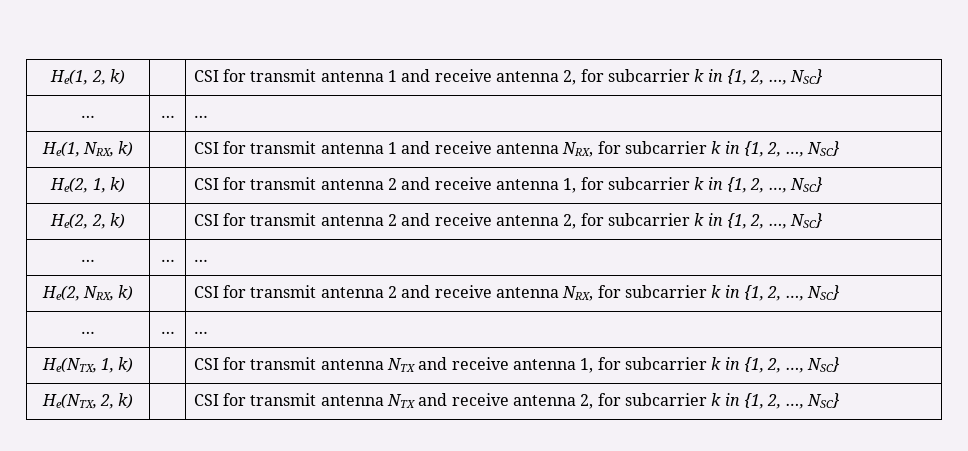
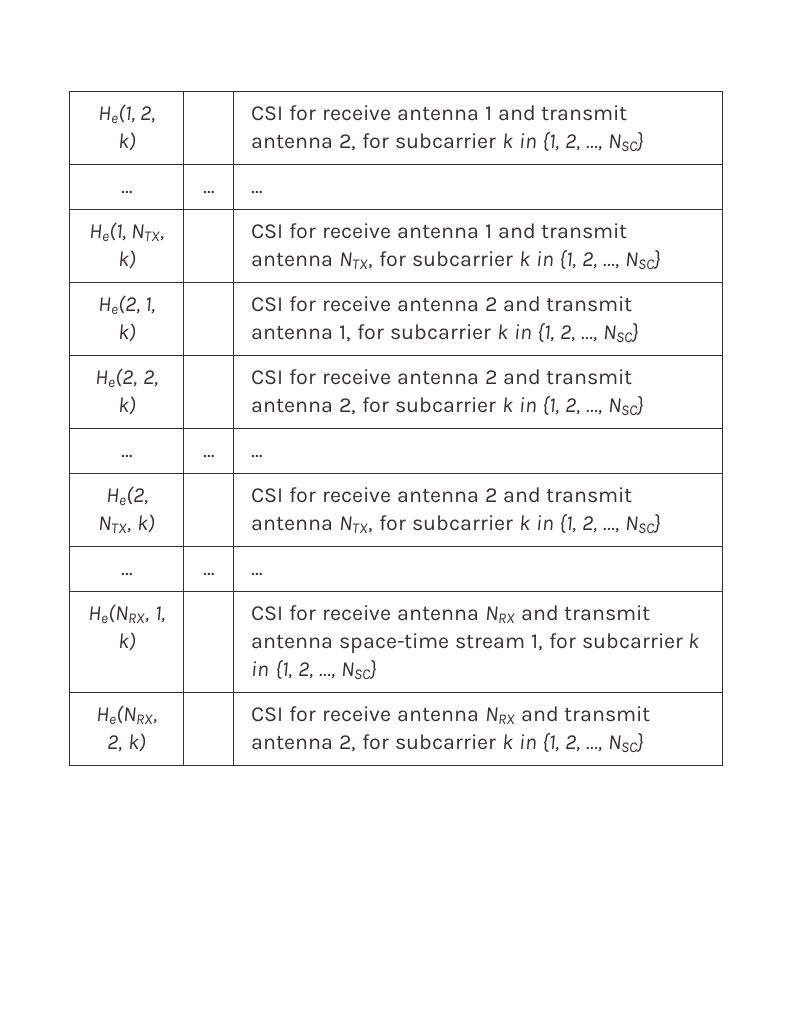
[250,69,492,82] transmit antenna 1 and receive -> [322,105,628,121] receive antenna 1 and transmit
[83,141,134,157] [193,141,594,157] NRX, k) | | CSI for transmit antenna 1 and receive antenna NRX, -> [131,224,165,241] [117,250,136,269] [251,223,628,239] [251,252,374,269] NTX, k) | | CSI for receive antenna 1 and transmit antenna NTX,
[250,177,492,190] transmit antenna 2 and receive -> [322,296,633,312] receive antenna 2 and transmit
[250,213,492,226] transmit antenna 2 and receive -> [322,369,633,385] receive antenna 2 and transmit
[83,285,134,301] [193,285,594,301] NRX, k) | | CSI for transmit antenna 2 and receive antenna NRX, -> [98,514,155,533] [251,487,633,503] [251,516,374,533] NTX, k) | | CSI for receive antenna 2 and transmit antenna NTX,
[41,357,134,373] [193,357,840,373] [41,393,134,409] [193,393,509,408] He(NTX, 1, k) | | CSI for transmit antenna NTX and receive antenna 1, for subcarrier k in {1, 2, …, NSC} // He(NTX, 2, k) | | CSI for transmit antenna NTX and receive -> [88,604,165,624] [117,632,136,651] [251,605,651,623] [251,633,701,654] [251,659,377,680] [96,705,157,725] [107,733,146,752] [251,706,651,724] He(NRX, 1, k) | | CSI for receive antenna NRX and transmit antenna space-time stream 1, for subcarrier k in {1, 2, …, NSC} // He(NRX, 2, k) | | CSI for receive antenna NRX and transmit

